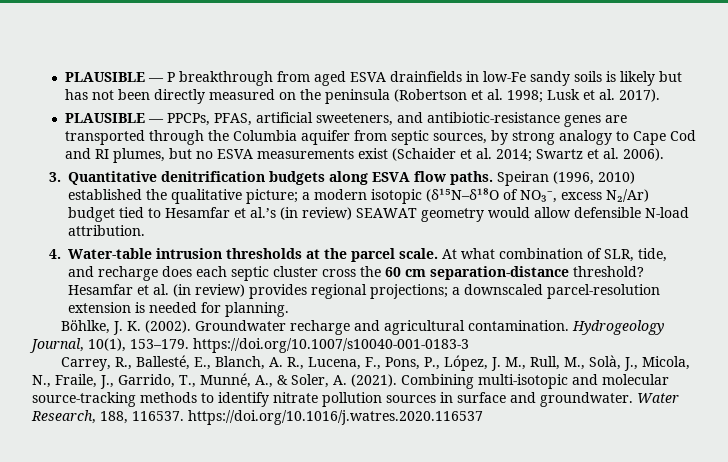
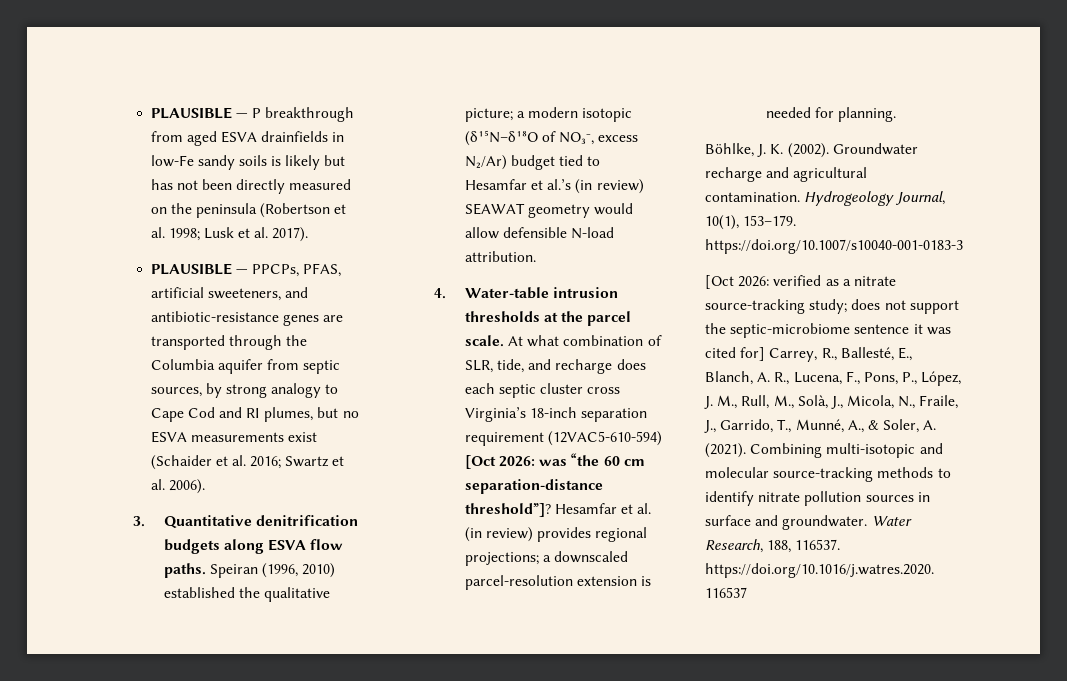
[495,149,532,162] 2014; -> [250,456,282,469] 2016;
[360,266,382,277] the -> [464,407,648,422] [464,431,663,446] [464,453,600,469] Virginia’s 18-inch separation requirement (12VAC5-610-594) [Oct 2026: was “the
[573,266,645,277] threshold? -> [464,502,551,517] threshold”]?
(469, 345) none -> [705,275,896,289] [705,299,959,314] [705,323,951,338] [705,347,766,361] [Oct 2026: verified as a nitrate source-tracking study; does not support the septic-microbiome sentence it was cited for]

